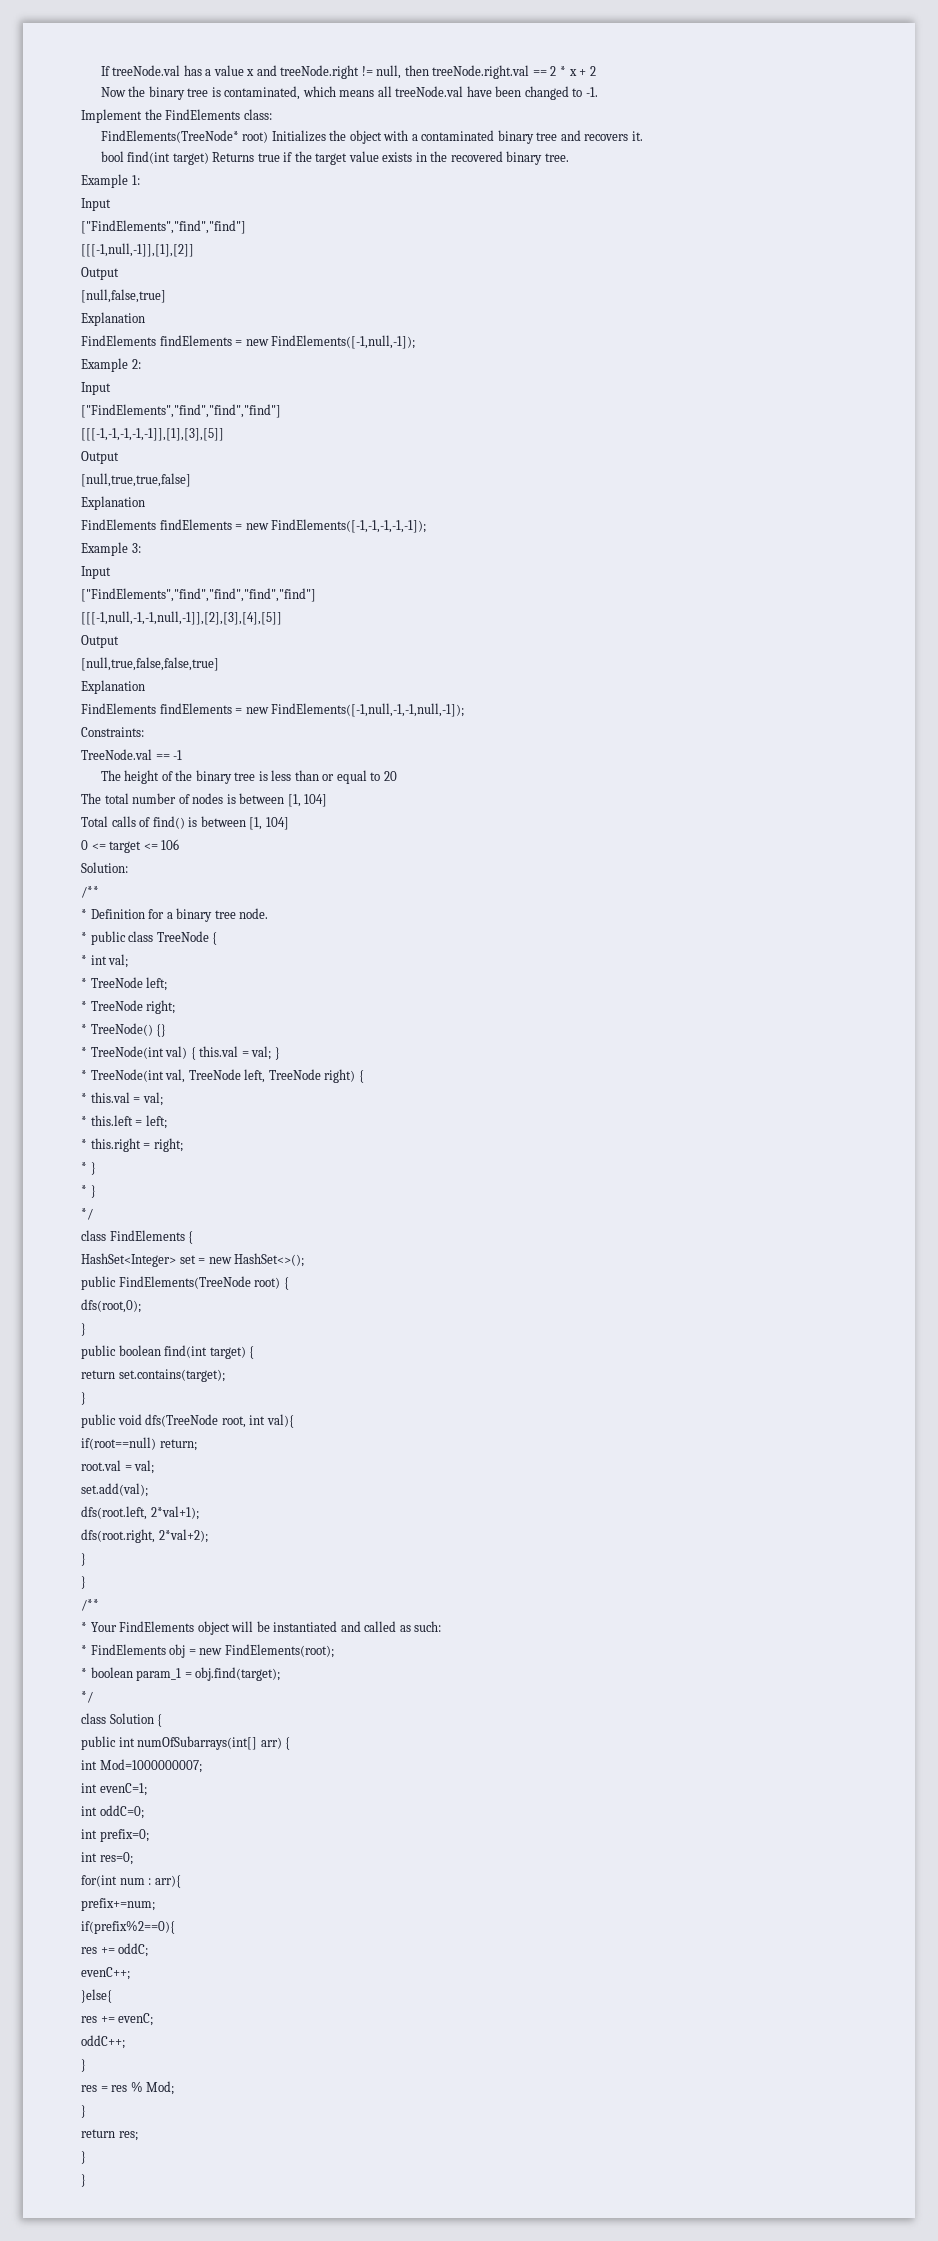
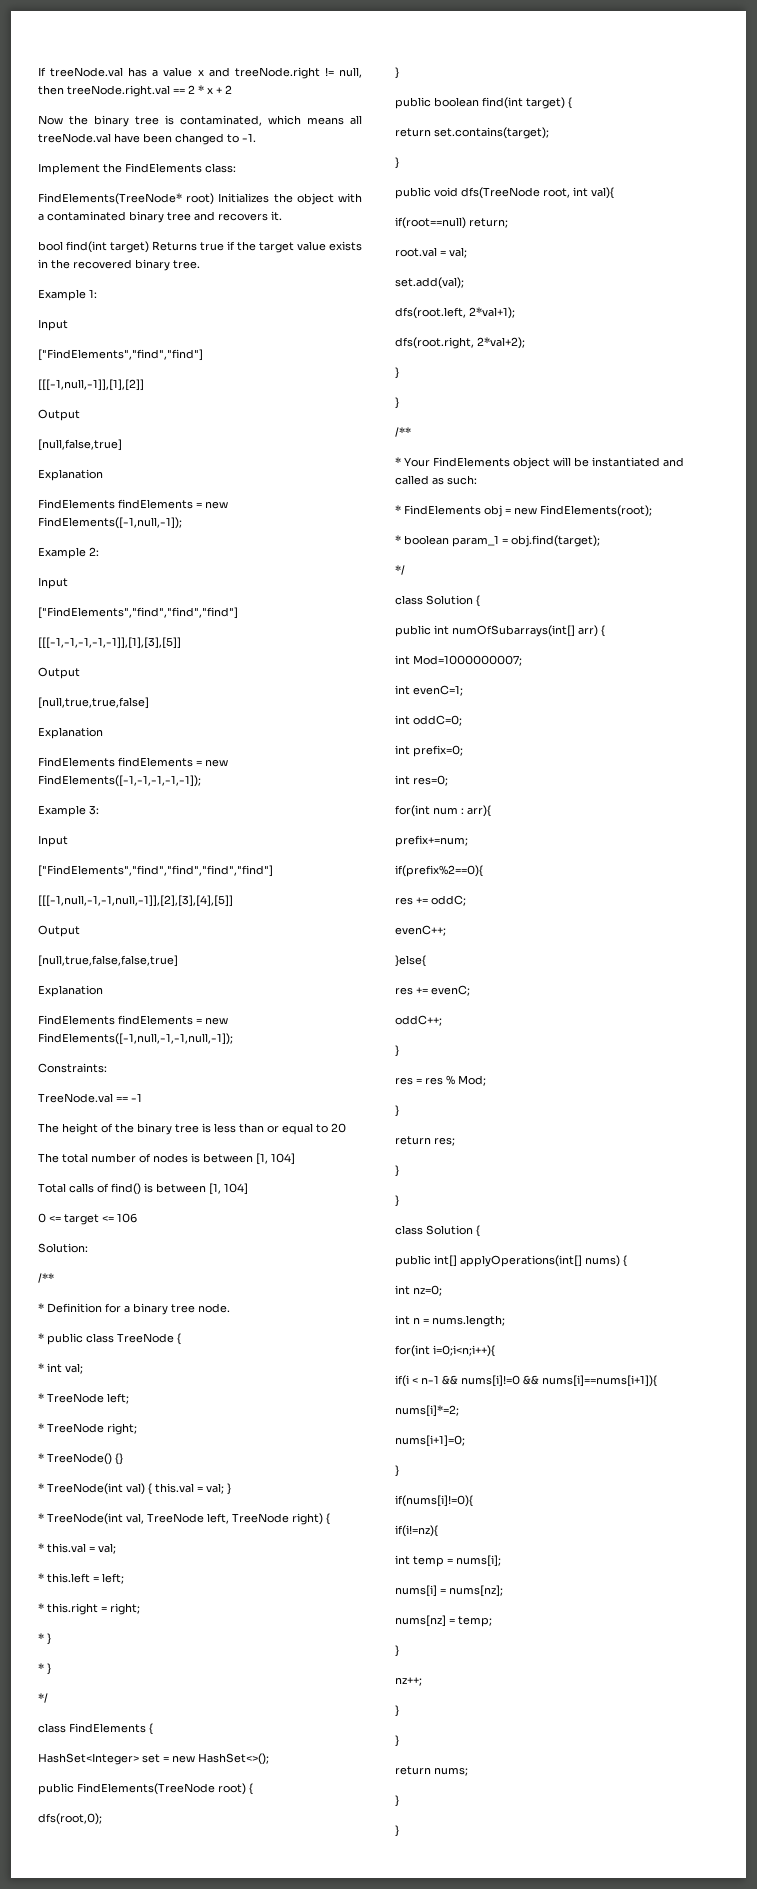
(86, 2180) none -> [395,1225,480,1237] [395,1255,627,1267] [395,1285,442,1296] [395,1315,505,1327] [395,1345,495,1357] [395,1375,657,1387] [395,1405,459,1417] [395,1435,465,1447] [395,1465,399,1477] [395,1495,473,1507] [395,1525,438,1537] [395,1555,501,1567] [395,1585,503,1597] [395,1615,492,1627] [395,1645,399,1657] [395,1677,422,1686] [395,1705,399,1717] [395,1735,399,1747] [395,1766,468,1776] [395,1795,399,1807] [395,1825,399,1837] // class Solution { // public int[] applyOperations(int[] nums) { // int nz=0; // int n = nums.length; // for(int i=0;i<n;i++){ // if(i < n-1 && nums[i]!=0 && nums[i]==nums[i+1]){ // nums[i]*=2; // nums[i+1]=0; // } // if(nums[i]!=0){ // if(i!=nz){ // int temp = nums[i]; // nums[i] = nums[nz]; // nums[nz] = temp; // } // nz++; // } // } // return nums; // } // }

